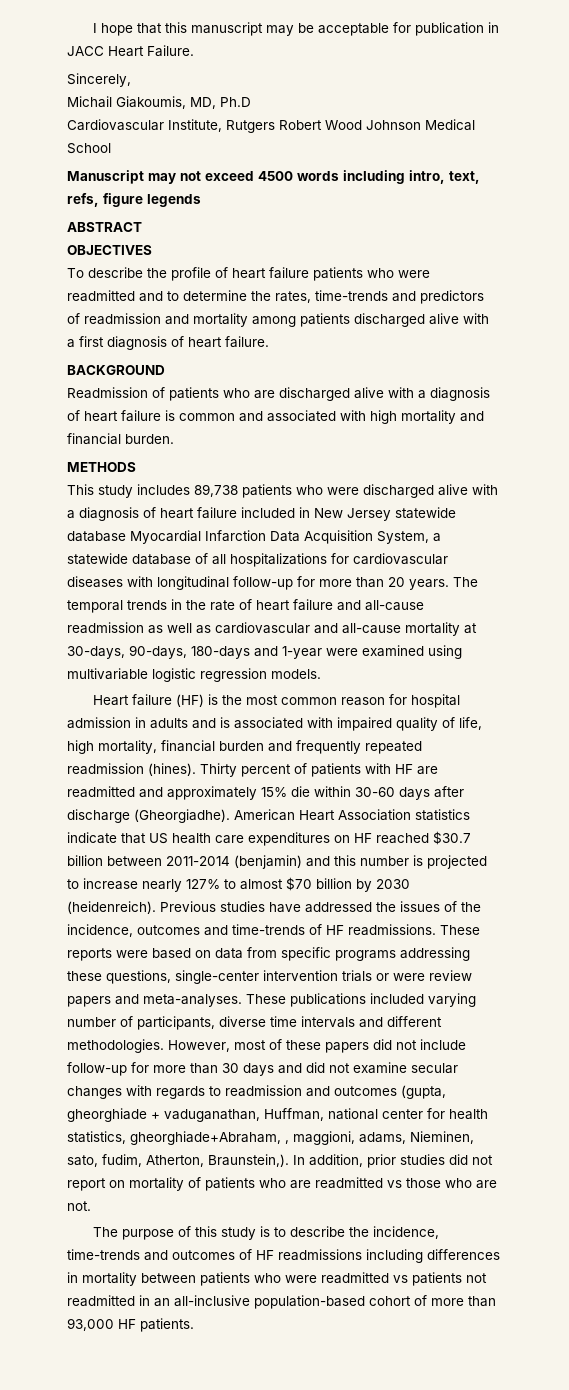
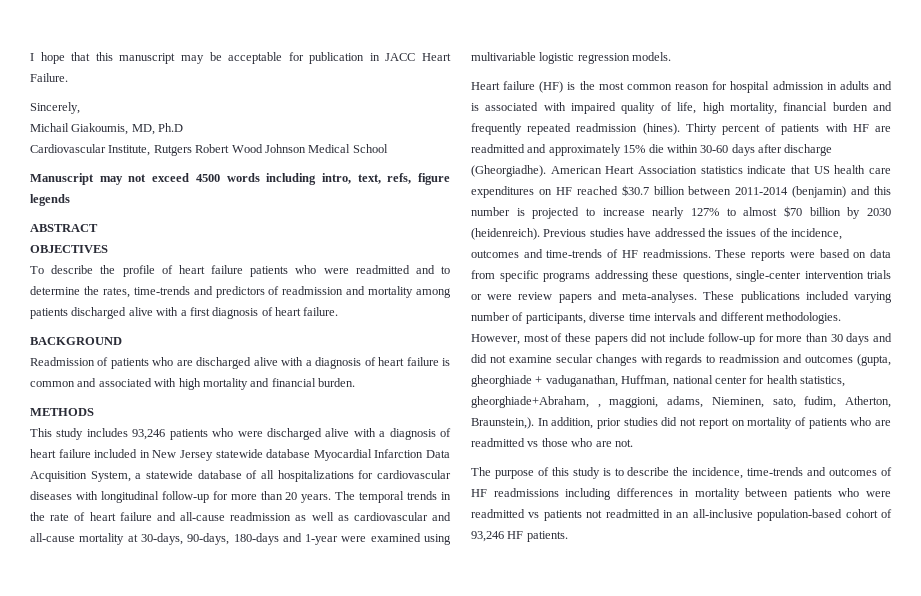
[194,484,238,497] 89,738 -> [132,429,166,440] 93,246
[431,1296,496,1307] [67,1318,114,1331] more than 93,000 -> [471,531,504,542] 93,246

